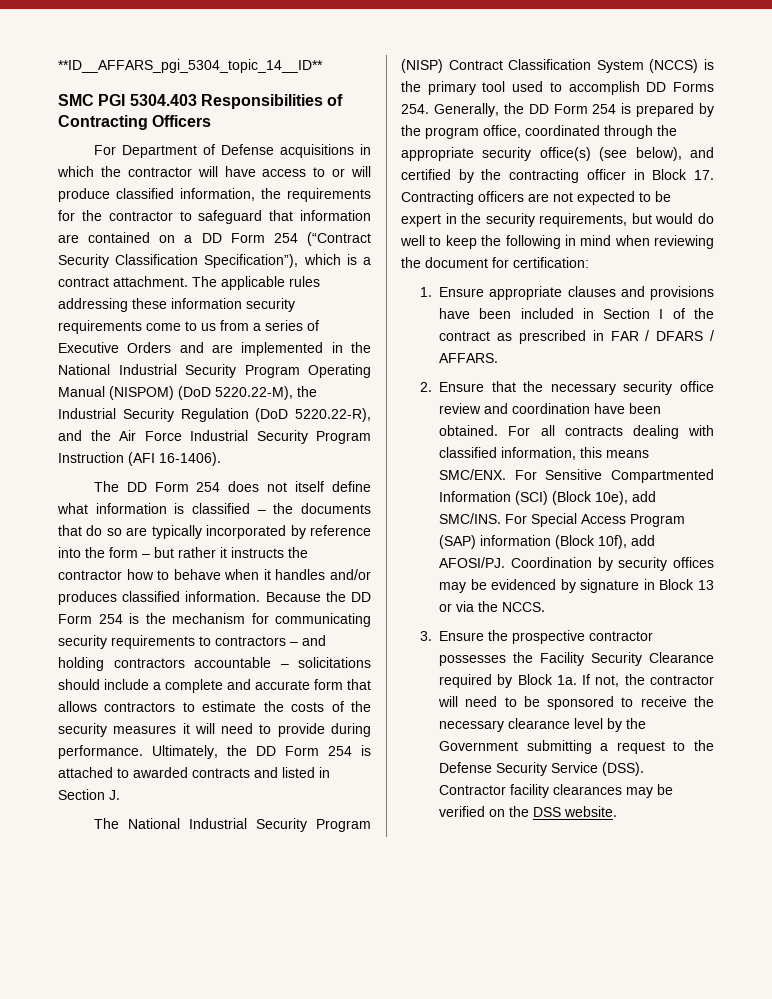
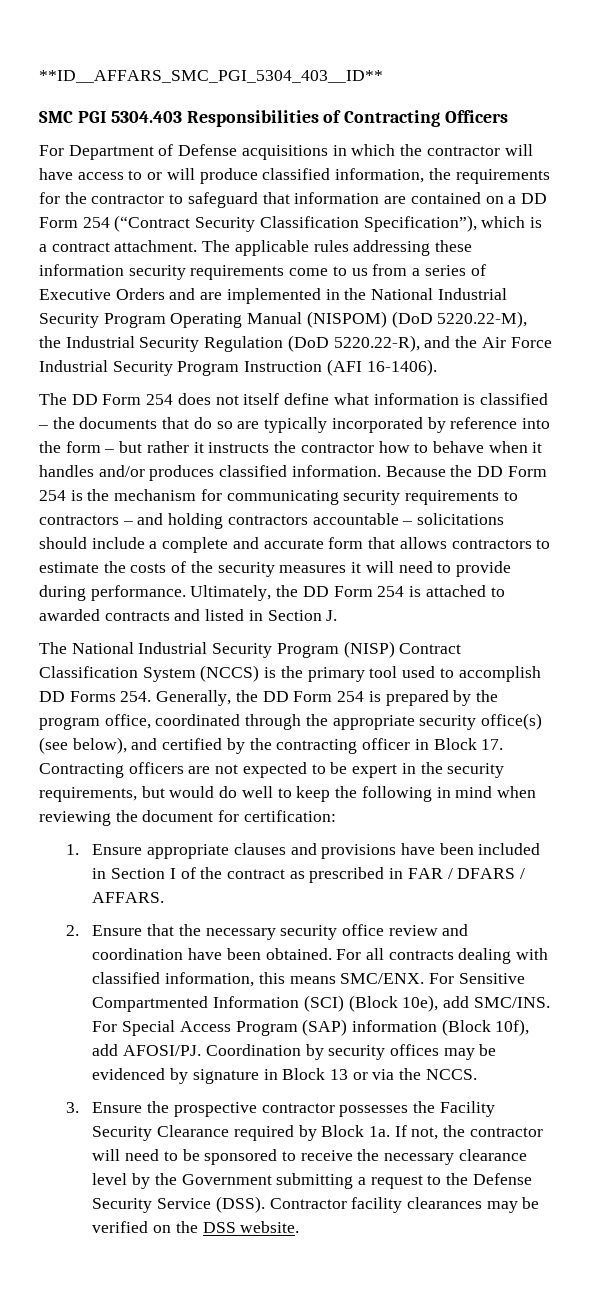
[58,59,323,73] **ID__AFFARS_pgi_5304_topic_14__ID** -> [39,70,383,83] **ID__AFFARS_SMC_PGI_5304_403__ID**

